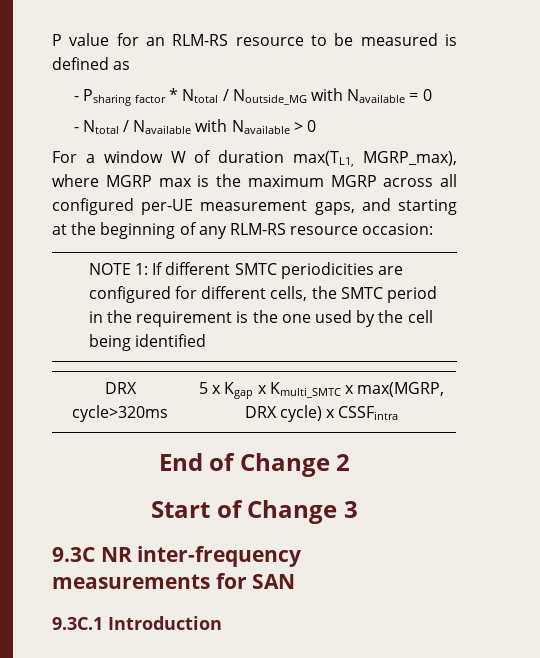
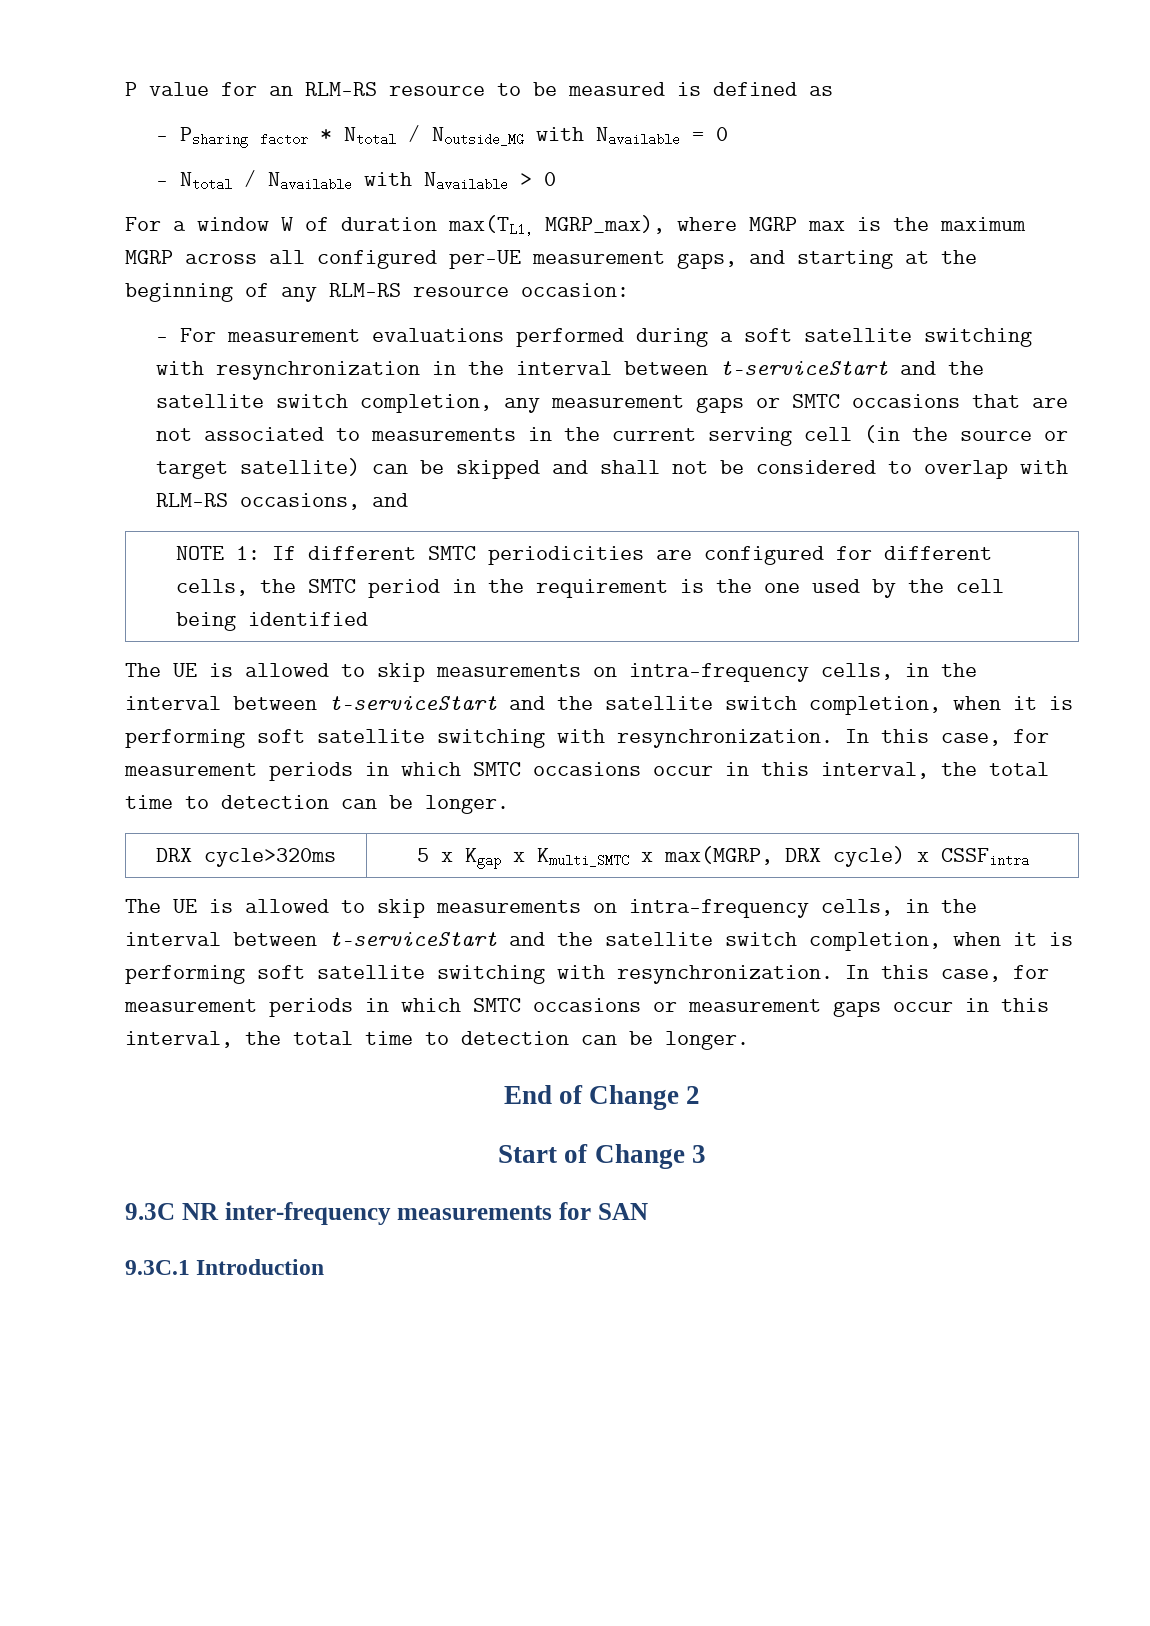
(434, 229) none -> [156,328,1033,347] [156,361,985,380] [156,394,1069,413] [156,425,1069,446] [156,458,1069,479] [156,493,409,510] // - For measurement evaluations performed during a soft satellite switching with resynchronization in the interval between t-serviceStart and the satellite switch completion, any measurement gaps or SMTC occasions that are not associated to measurements in the current serving cell (in the source or target satellite) can be skipped and shall not be considered to overlap with RLM-RS occasions, and
(207, 340) none -> [125,663,977,682] [125,696,1073,715] [125,729,1049,748] [124,762,1049,781] [125,795,509,814] // The UE is allowed to skip measurements on intra-frequency cells, in the interval between t-serviceStart and the satellite switch completion, when it is performing soft satellite switching with resynchronization. In this case, for measurement periods in which SMTC occasions occur in this interval, the total time to detection can be longer.
(399, 413) none -> [125,899,977,918] [125,932,1073,951] [125,965,1049,984] [124,998,1049,1017] [125,1031,749,1050] // The UE is allowed to skip measurements on intra-frequency cells, in the interval between t-serviceStart and the satellite switch completion, when it is performing soft satellite switching with resynchronization. In this case, for measurement periods in which SMTC occasions or measurement gaps occur in this interval, the total time to detection can be longer.

